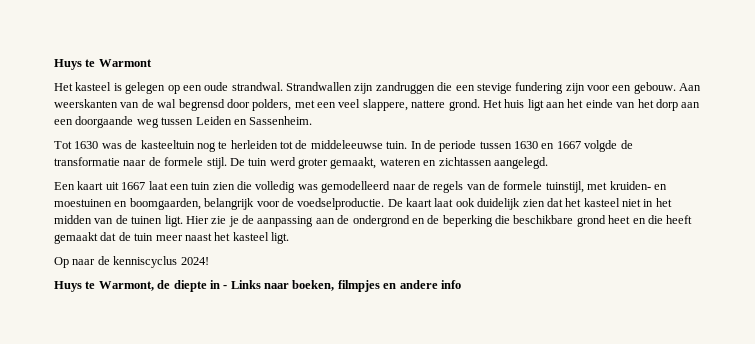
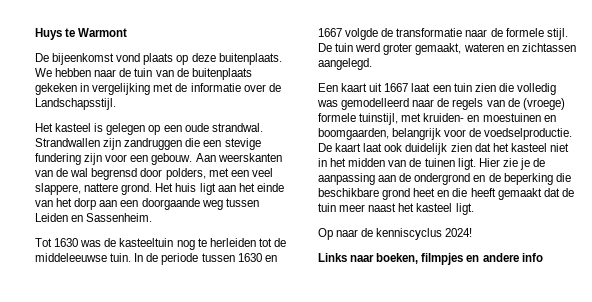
(152, 63) none -> [35,53,282,65] [35,68,252,80] [35,83,281,95] [35,98,116,110] // De bijeenkomst vond plaats op deze buitenplaats. We hebben naar de tuin van de buitenplaats gekeken in vergelijking met de informatie over de Landschapsstijl.
(500, 185) none -> [522,98,565,110] (vroege)
[54,280,228,292] Huys te Warmont, de diepte in - -> (473, 232) none

